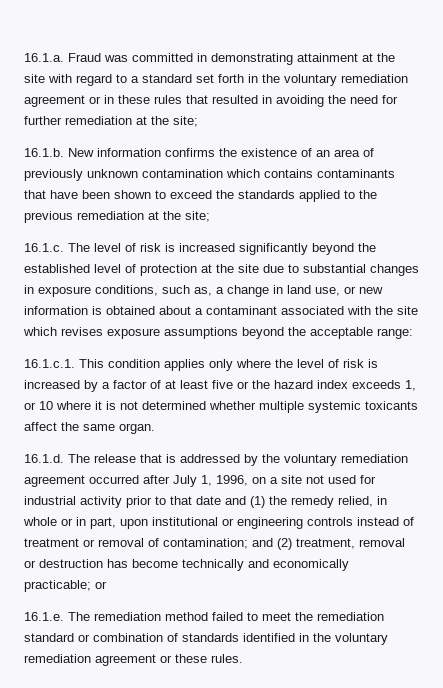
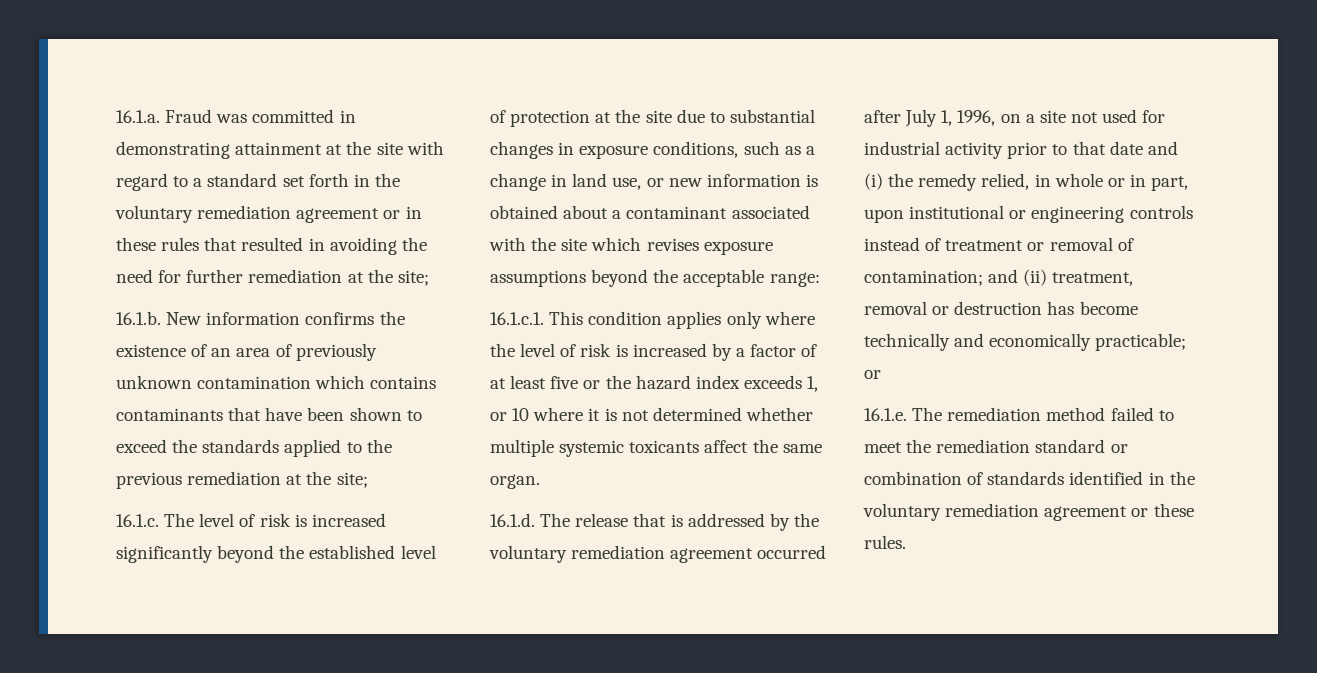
[194,287,212,296] as, -> [784,146,801,155] as
[250,496,265,508] (1) -> [864,173,883,190] (i)
[277,538,292,550] (2) -> [1023,269,1048,286] (ii)

